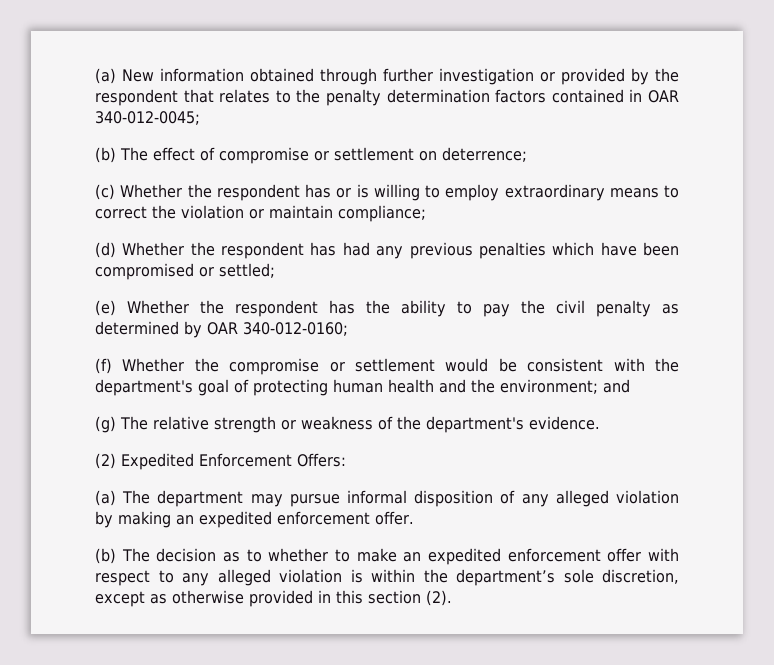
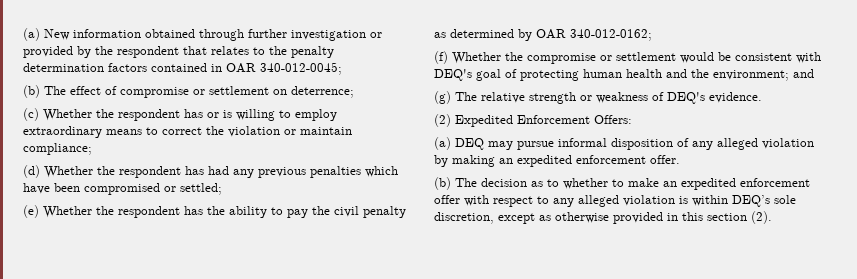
[243,322,348,336] 340-012-0160; -> [570,29,652,41] 340-012-0162;
[654,358,679,372] [95,379,193,396] the department's -> [434,69,472,81] DEQ's
[397,416,524,433] the department's -> [667,92,705,104] DEQ's
[122,490,244,507] The department -> [455,138,484,150] DEQ
[423,569,555,586] the department’s -> [732,195,770,207] DEQ’s

